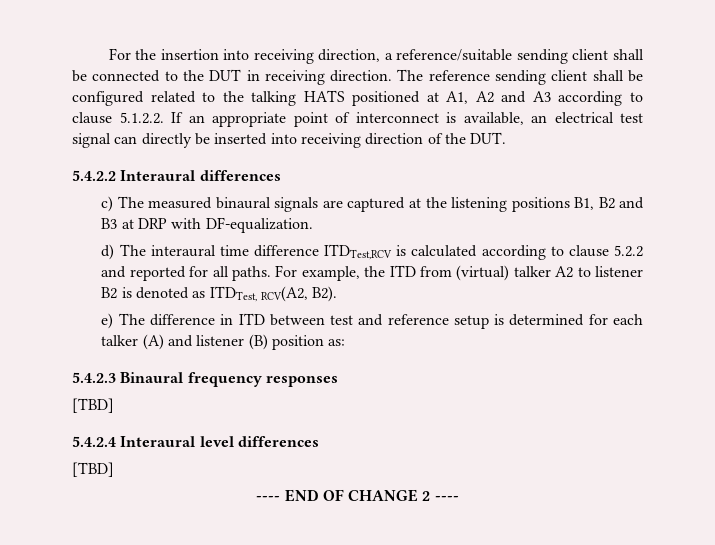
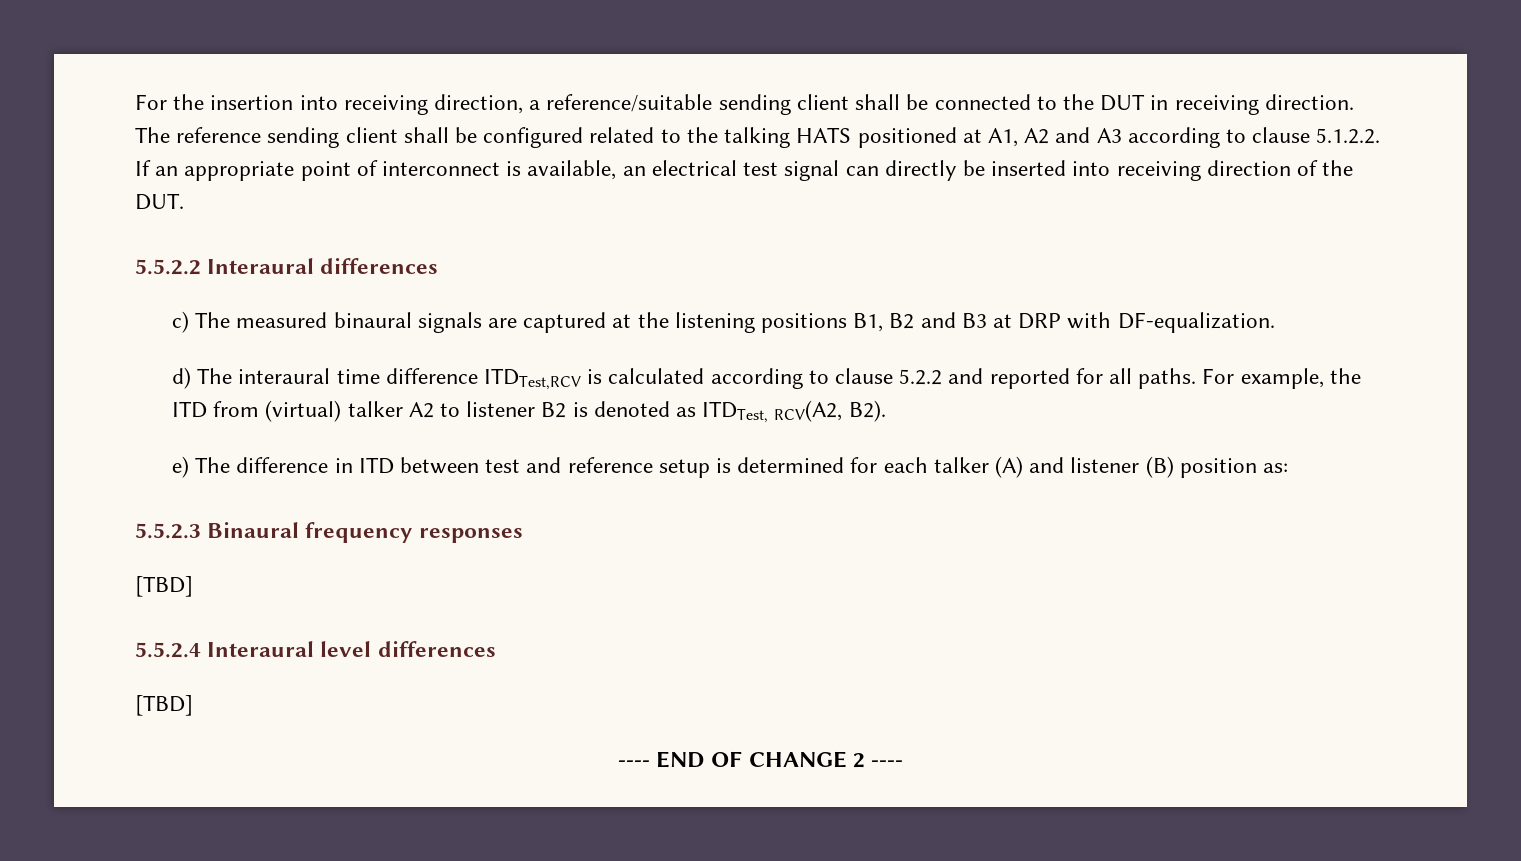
[72,170,116,181] 5.4.2.2 -> [135,259,201,275] 5.5.2.2
[72,372,116,383] 5.4.2.3 -> [135,523,201,539] 5.5.2.3
[72,436,116,447] 5.4.2.4 -> [135,642,201,658] 5.5.2.4

